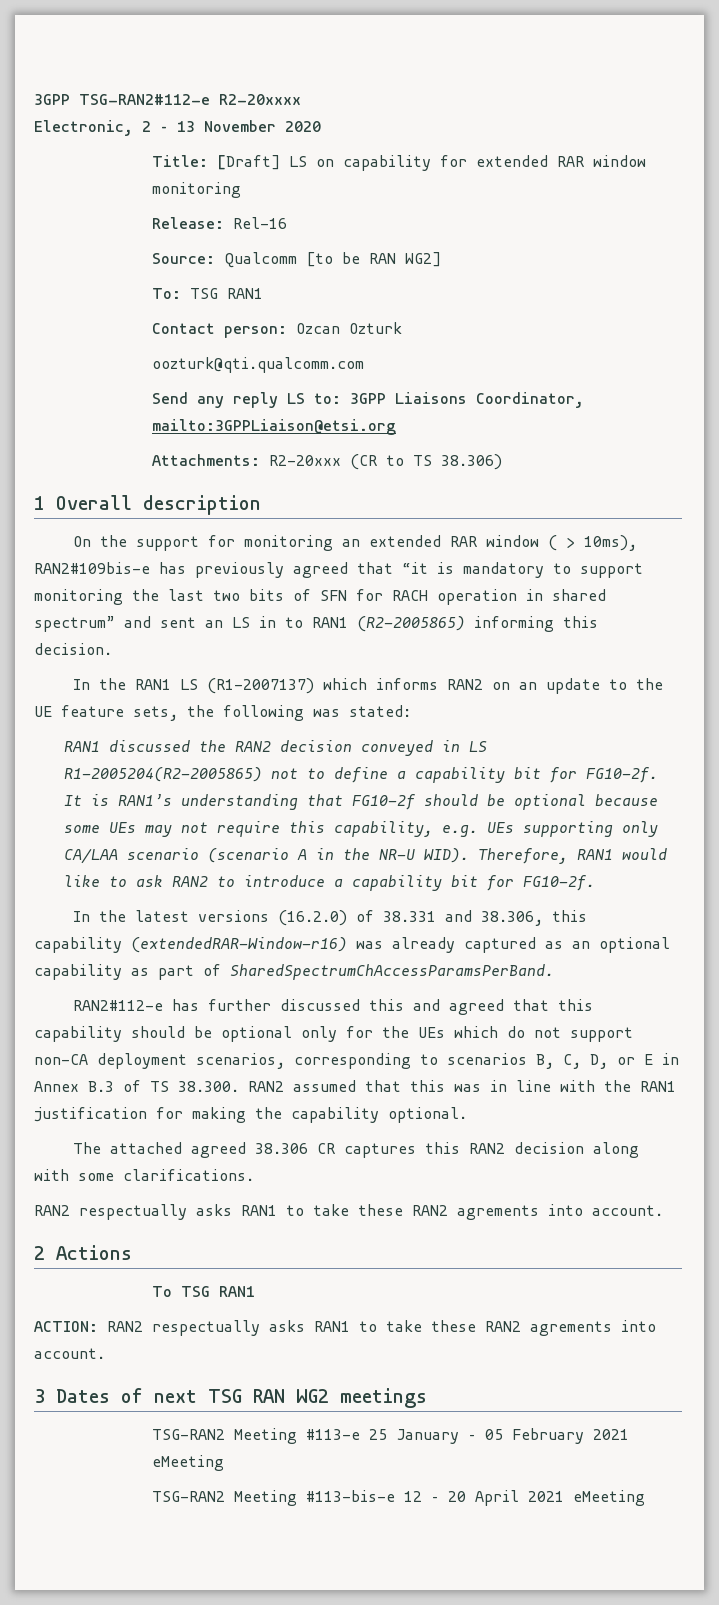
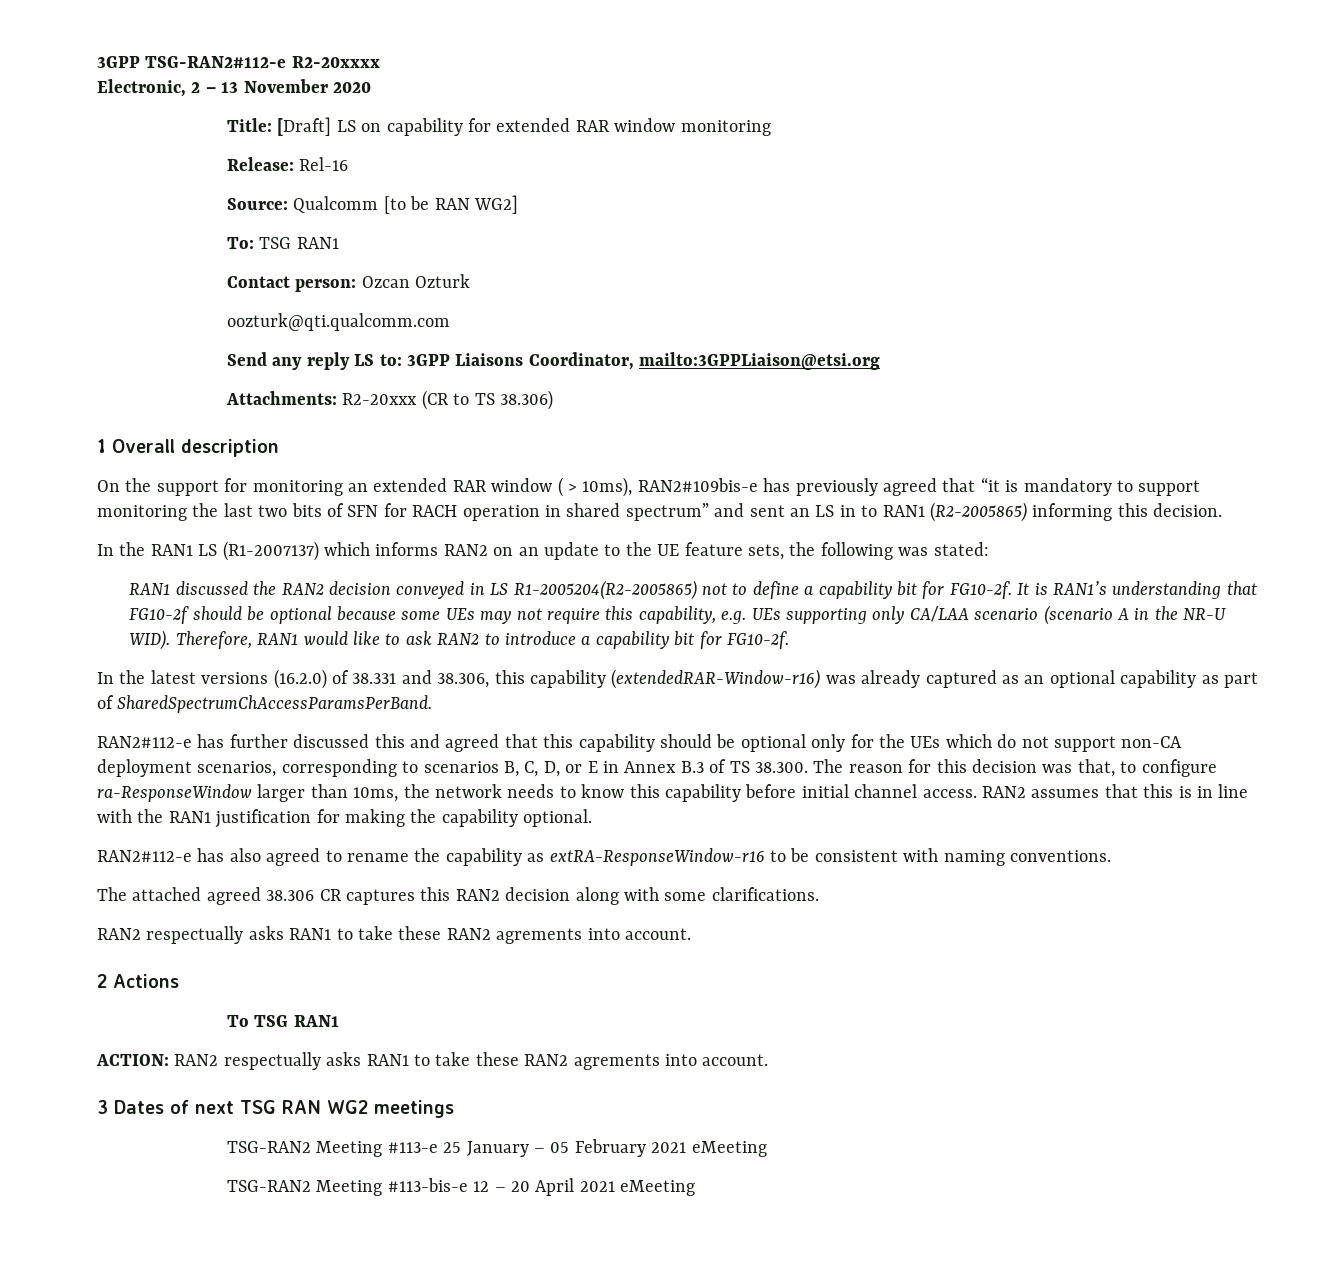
[248,1080,481,1092] RAN2 assumed that this was -> [813,759,1217,777] [97,784,1192,802] The reason for this decision was that, to configure ra-ResponseWindow larger than 10ms, the network needs to know this capability before initial channel access. RAN2 assumes that this is
(467, 1115) none -> [97,848,1111,866] // RAN2#112-e has also agreed to rename the capability as extRA-ResponseWindow-r16 to be consistent with naming conventions.

